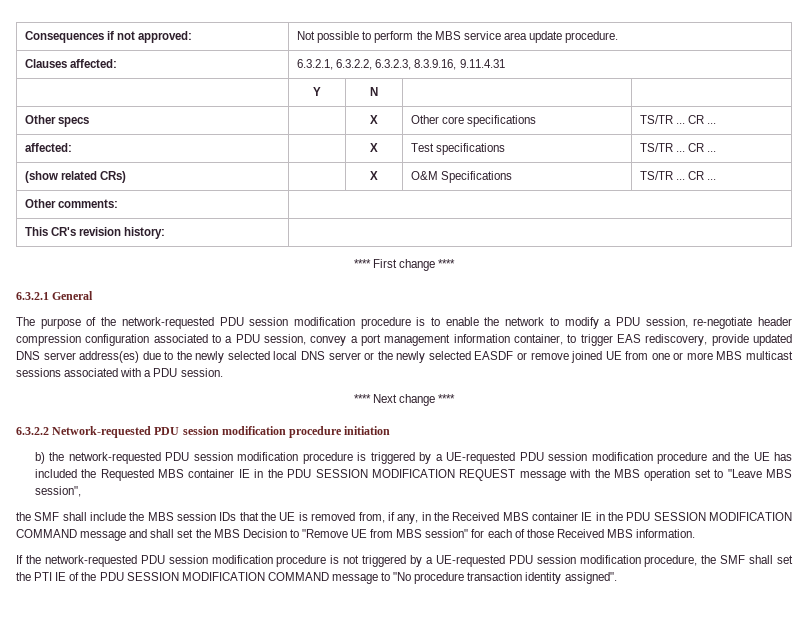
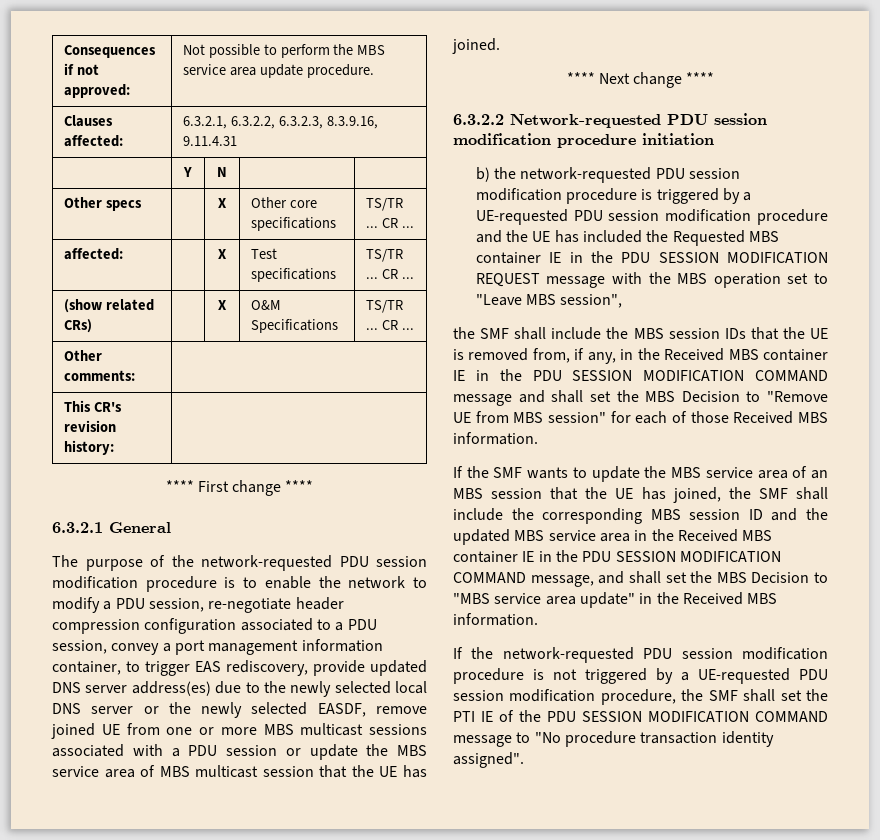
[474,351,527,360] EASDF or -> [317,703,366,717] EASDF,
[180,368,223,377] session. -> [226,744,427,760] [52,765,427,778] [452,38,500,54] session or update the MBS service area of MBS multicast session that the UE has joined.
(696, 533) none -> [453,466,828,482] [453,487,828,503] [453,508,828,524] [453,529,773,545] [453,550,781,563] [453,571,828,587] [453,592,778,608] [453,613,538,626] // If the SMF wants to update the MBS service area of an MBS session that the UE has joined, the SMF shall include the corresponding MBS session ID and the updated MBS service area in the Received MBS container IE in the PDU SESSION MODIFICATION COMMAND message, and shall set the MBS Decision to "MBS service area update" in the Received MBS information.

